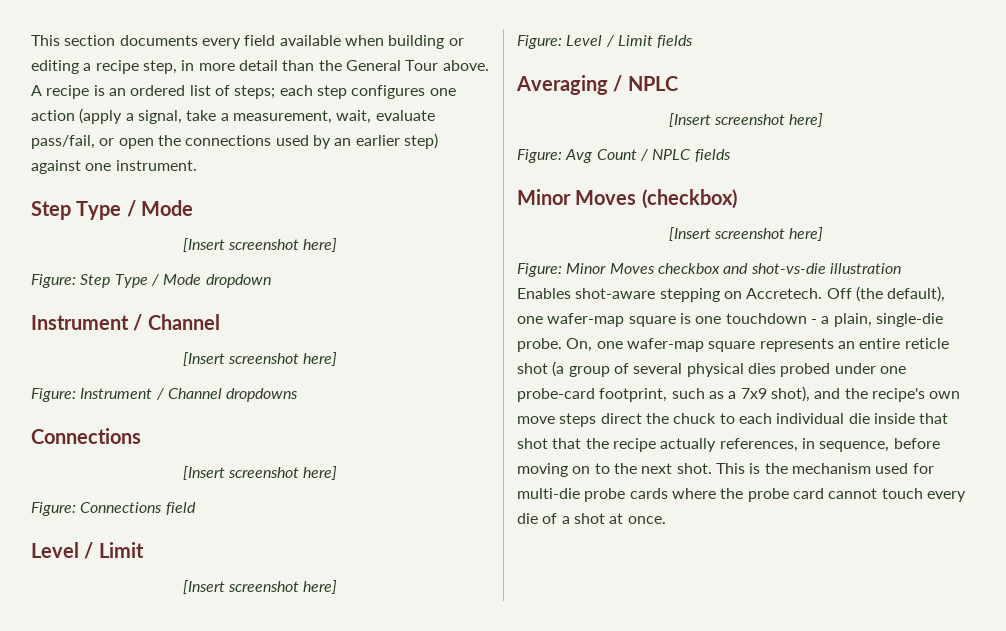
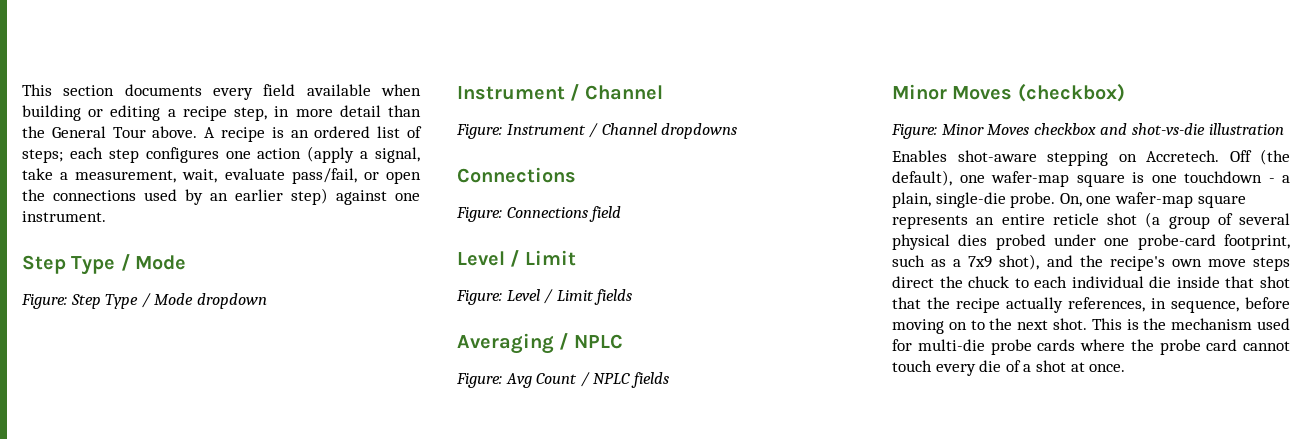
[182,238,338,252] // [Insert screenshot here] -> (187, 262) none
[182,352,338,366] // [Insert screenshot here] -> (663, 92) none
[182,466,338,480] // [Insert screenshot here] -> (576, 175) none
[182,580,338,594] // [Insert screenshot here] -> (576, 258) none
[668,113,824,127] // [Insert screenshot here] -> (623, 341) none
[668,227,824,241] // [Insert screenshot here] -> (1125, 92) none

